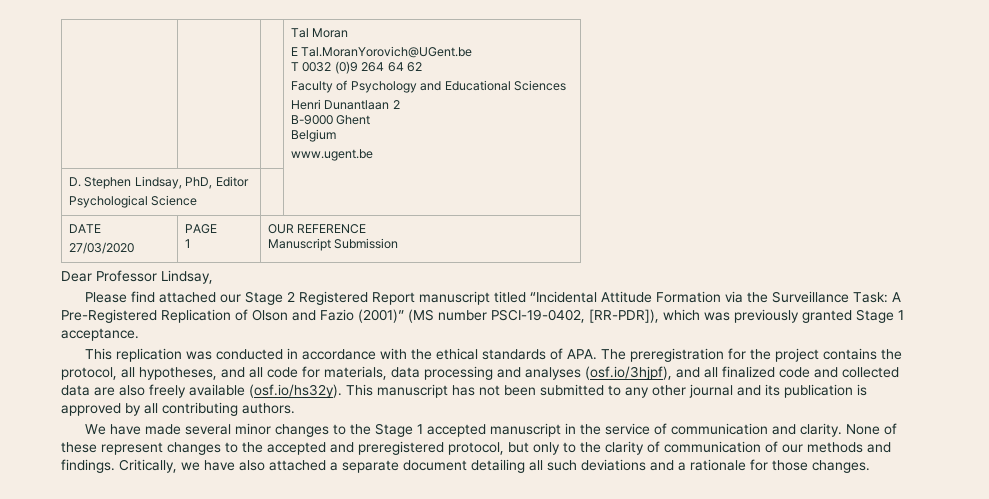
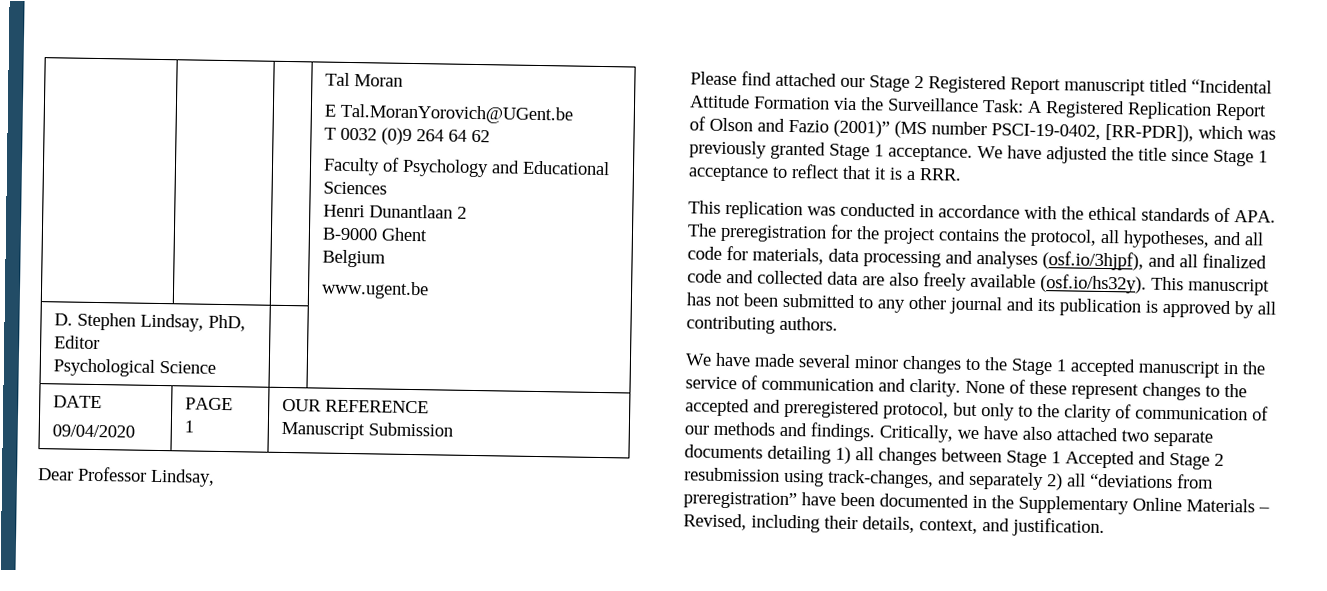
[69,242,135,254] 27/03/2020 -> [52,424,136,438] 09/04/2020
[61,309,231,323] Pre-Registered Replication -> [1045,100,1267,121] Registered Replication Report
(139, 334) none -> [977,145,1268,167] [688,164,962,182] We have adjusted the title since Stage 1 acceptance to reflect that it is a RRR.
[330,459,870,473] a separate document detailing all such deviations and a rationale for those changes. -> [1121,430,1213,447] [684,444,1224,470] [684,467,1214,491] [683,491,1270,515] [683,513,1105,538] two separate documents detailing 1) all changes between Stage 1 Accepted and Stage 2 resubmission using track-changes, and separately 2) all “deviations from preregistration” have been documented in the Supplementary Online Materials – Revised, including their details, context, and justification.

